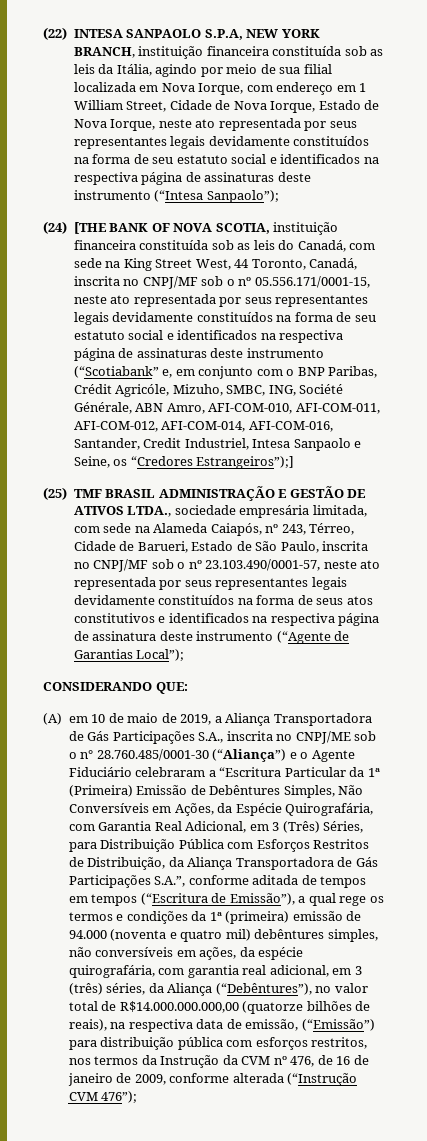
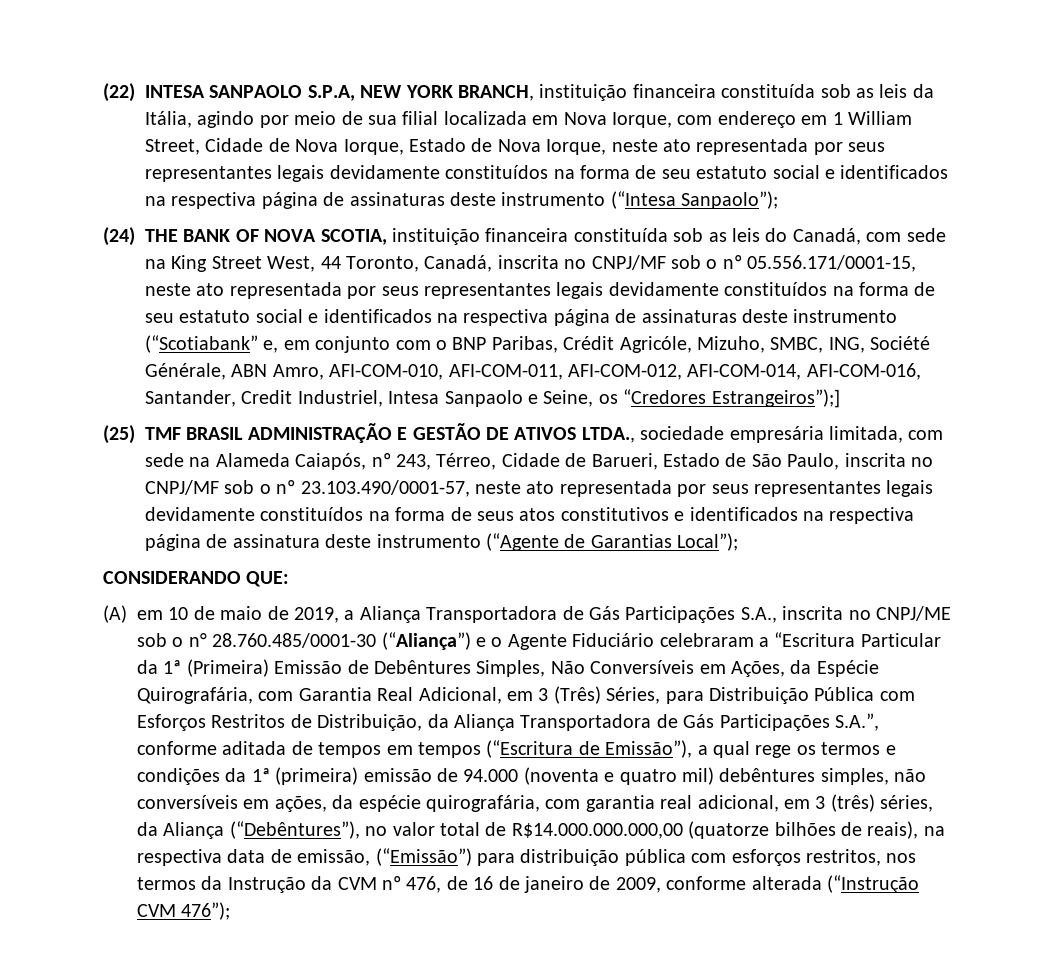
[73,222,107,234] [THE -> [145,229,178,242] THE

